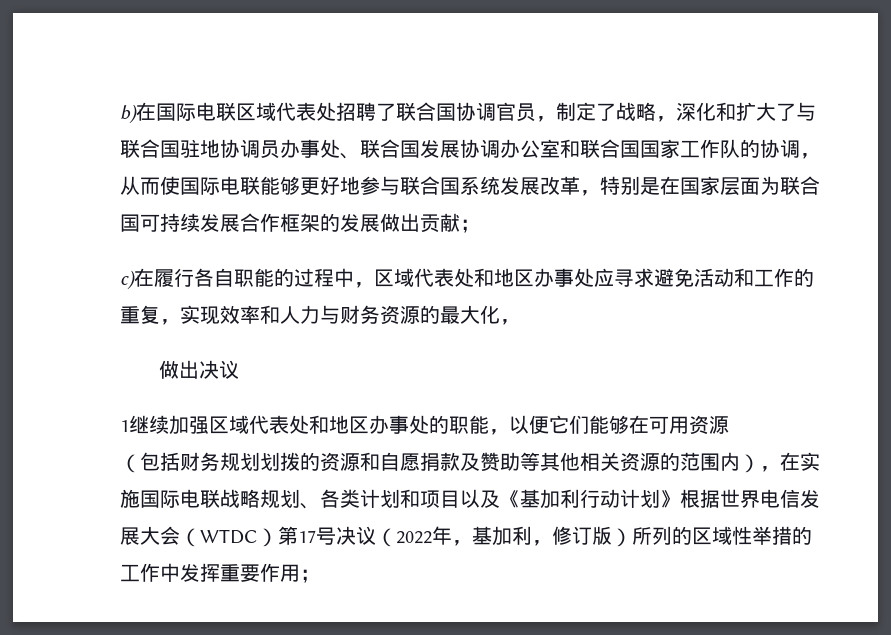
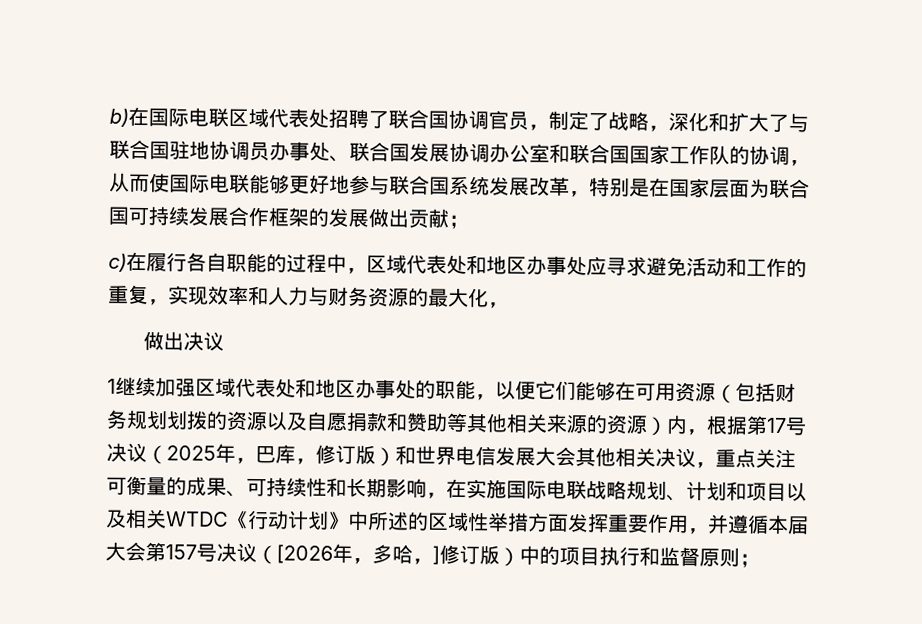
(729, 425) // -> (716, 392) none
[360,452,380,471] 和 -> [266,411,308,431] 以及
[460,453,480,471] 及 -> [386,412,408,432] 和
[620,452,760,473] 资源的范围内） -> [546,413,807,436] [106,442,796,469] [106,475,427,498] 来源的资源）内，根据第17号决议（2025年，巴库，修订版）和世界电信发展大会其他相关决议，重点关注可衡量的成果、可持续性和长期影响
[320,489,360,508] 各类 -> (687, 498) none
[500,489,820,509] [120,526,672,547] 《基加利行动计划》根据世界电信发展大会（WTDC）第17号决议（2022年，基加利，修订版）所列 -> [125,508,409,531] 相关WTDC《行动计划》中所述
[792,526,812,545] [120,563,180,582] 的工作中 -> [527,512,569,532] 方面
(300, 573) none -> [687,514,809,535] [105,541,740,567] ，并遵循本届大会第157号决议（[2026年，多哈，]修订版）中的项目执行和监督原则

